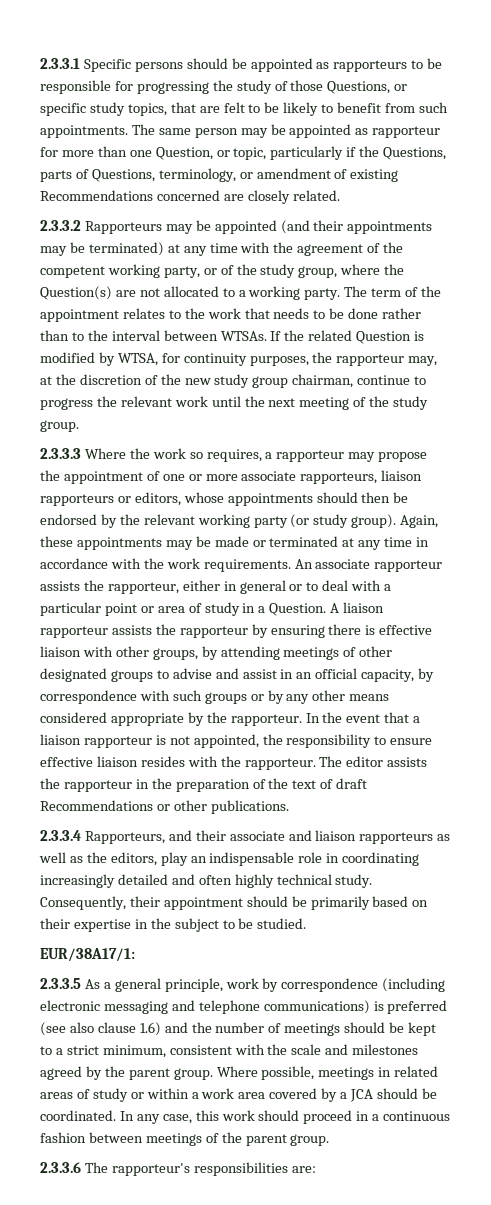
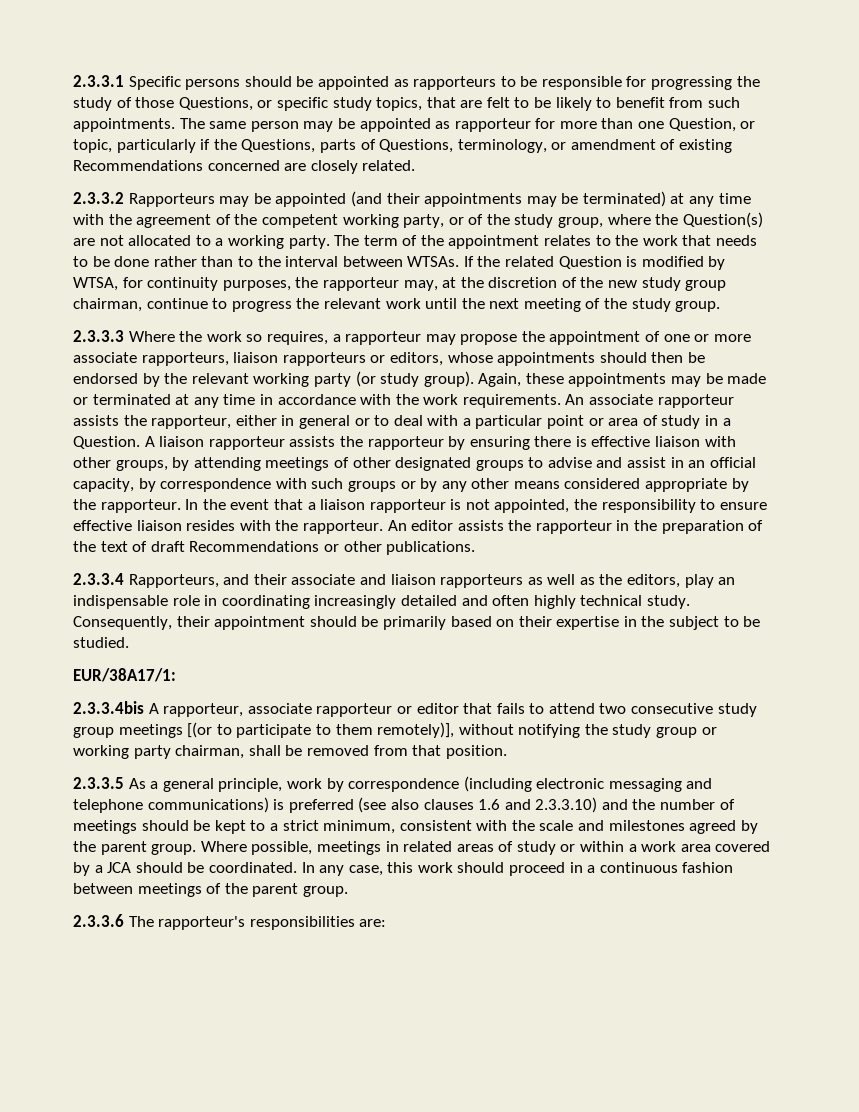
[319,756,343,767] The -> [387,520,407,531] An
(135, 955) none -> [73,701,757,717] [73,722,717,738] [73,745,507,759] // 2.3.3.4bis A rapporteur, associate rapporteur or editor that fails to attend two consecutive study group meetings [(or to participate to them remotely)], without notifying the study group or working party chairman, shall be removed from that position.
[97,1022,161,1036] clause 1.6) -> [423,797,598,813] clauses 1.6 and 2.3.3.10)

